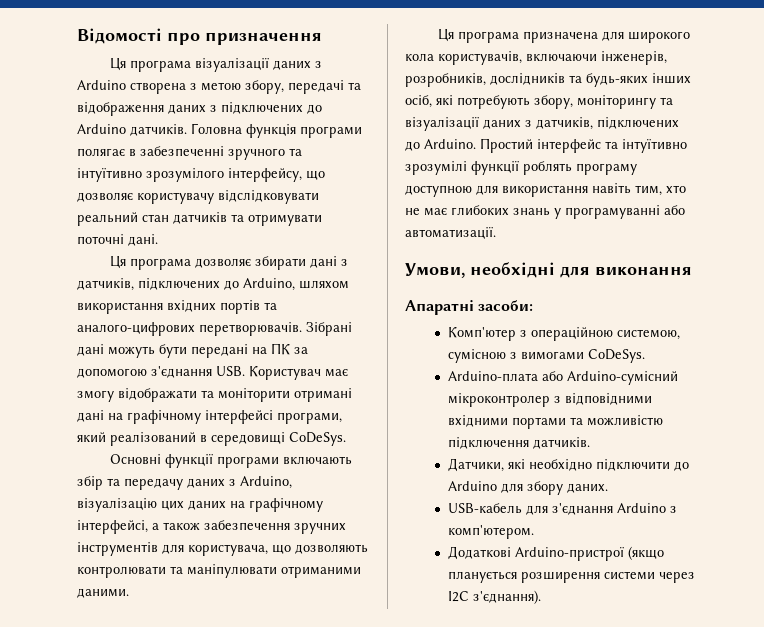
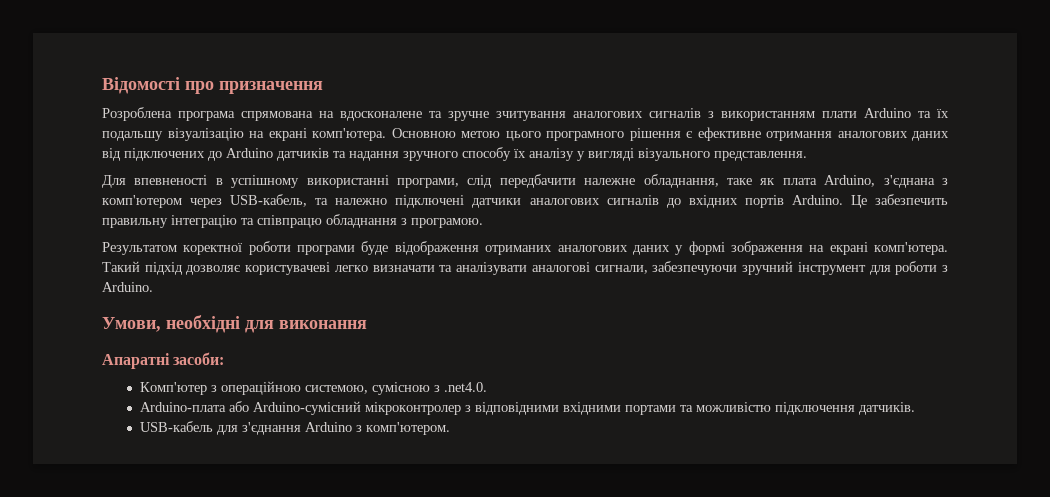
[110,58,323,72] [77,80,361,94] [77,102,322,116] [77,123,362,138] [77,146,302,160] [77,168,325,182] [77,190,319,204] [77,212,322,226] [77,234,158,246] [110,256,349,270] [77,278,349,291] [77,300,277,314] [77,322,352,336] [77,343,308,358] [77,366,348,380] [77,388,352,402] [77,410,342,424] [77,432,346,446] [110,454,353,468] [77,476,292,490] [77,498,323,512] [77,520,346,534] [77,542,368,556] [77,564,361,578] [77,588,129,598] [438,29,691,43] [405,51,667,65] [405,73,691,87] [405,95,673,109] [405,117,679,131] [405,138,687,153] [405,161,637,175] [405,183,686,197] [405,205,685,219] [405,227,496,239] Ця програма візуалізації даних з Arduino створена з метою збору, передачі та відображення даних з підключених до Arduino датчиків. Головна функція програми полягає в забезпеченні зручного та інтуїтивно зрозумілого інтерфейсу, що дозволяє користувачу відслідковувати реальний стан датчиків та отримувати поточні дані. // Ця програма дозволяє збирати дані з датчиків, підключених до Arduino, шляхом використання вхідних портів та аналого-цифрових перетворювачів. Зібрані дані можуть бути передані на ПК за допомогою з'єднання USB. Користувач має змогу відображати та моніторити отримані дані на графічному інтерфейсі програми, який реалізований в середовищі CoDeSys. // Основні функції програми включають збір та передачу даних з Arduino, візуалізацію цих даних на графічному інтерфейсі, а також забезпечення зручних інструментів для користувача, що дозволяють контролювати та маніпулювати отриманими даними. // Ця програма призначена для широкого кола користувачів, включаючи інженерів, розробників, дослідників та будь-яких інших осіб, які потребують збору, моніторингу та візуалізації даних з датчиків, підключених до Arduino. Простий інтерфейс та інтуїтивно зрозумілі функції роблять програму доступною для використання навіть тим, хто не має глибоких знань у програмуванні або автоматизації. -> [102,107,949,121] [102,127,949,141] [102,147,807,161] [102,174,948,188] [102,194,948,208] [102,214,483,228] [102,241,949,255] [102,261,949,275] [102,282,153,292] Розроблена програма спрямована на вдосконалене та зручне зчитування аналогових сигналів з використанням плати Arduino та їх подальшу візуалізацію на екрані комп'ютера. Основною метою цього програмного рішення є ефективне отримання аналогових даних від підключених до Arduino датчиків та надання зручного способу їх аналізу у вигляді візуального представлення. // Для впевненості в успішному використанні програми, слід передбачити належне обладнання, таке як плата Arduino, з'єднана з комп'ютером через USB-кабель, та належно підключені датчики аналогових сигналів до вхідних портів Arduino. Це забезпечить правильну інтеграцію та співпрацю обладнання з програмою. // Результатом коректної роботи програми буде відображення отриманих аналогових даних у формі зображення на екрані комп'ютера. Такий підхід дозволяє користувачеві легко визначати та аналізувати аналогові сигнали, забезпечуючи зручний інструмент для роботи з Arduino.
[520,349,645,363] вимогами CoDeSys. -> [444,382,488,392] .net4.0.
[447,458,689,472] [447,481,608,495] // Датчики, які необхідно підключити до Arduino для збору даних. -> (916, 408) none
[447,546,664,561] [447,571,695,583] [447,590,541,604] // Додаткові Arduino-пристрої (якщо планується розширення системи через I2C з'єднання). -> (451, 428) none

